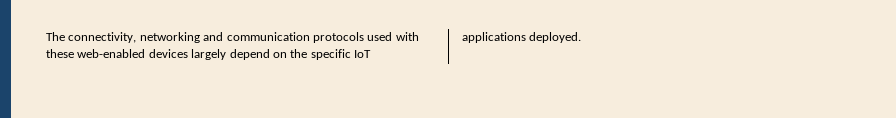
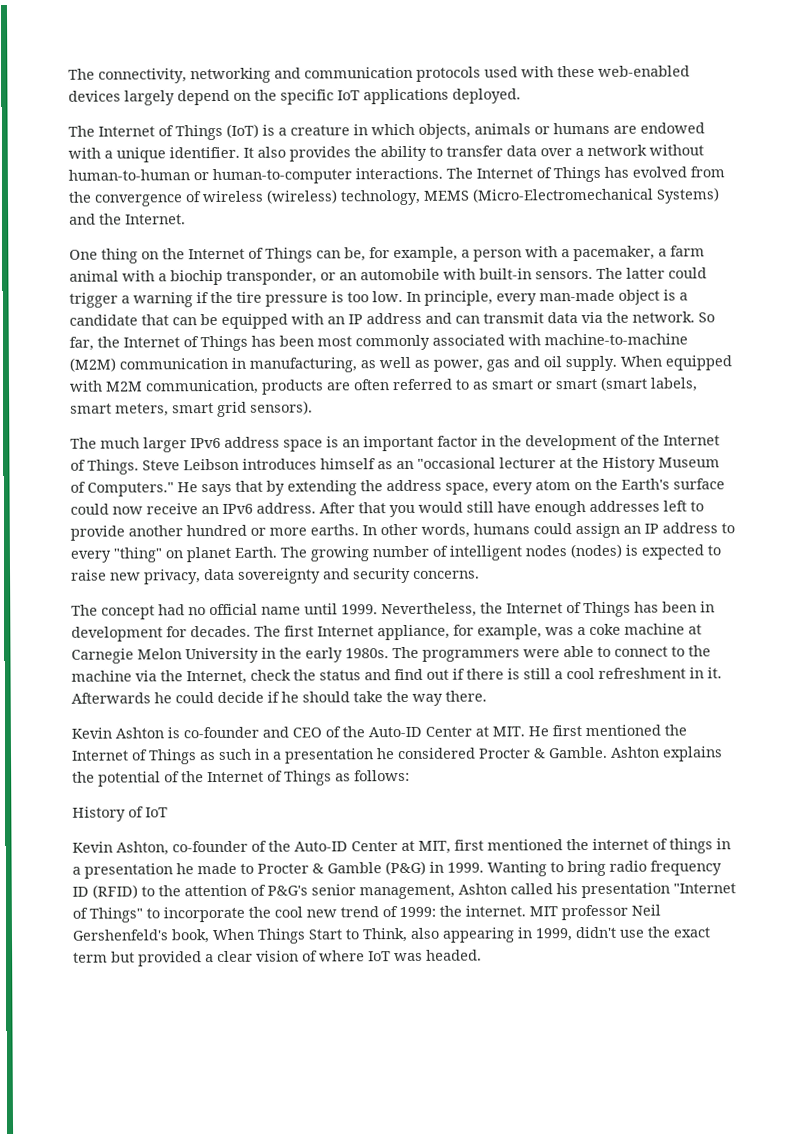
(582, 37) none -> [68,122,705,141] [68,144,704,163] [68,166,725,185] [68,187,720,207] [69,213,186,225] [69,245,705,264] [69,267,707,286] [69,289,688,308] [69,311,715,329] [69,333,688,352] [69,355,732,373] [69,376,698,395] [70,400,313,418] [70,434,720,453] [70,456,720,475] [70,478,725,497] [70,500,704,518] [70,522,735,541] [70,543,721,563] [71,567,480,585] [71,601,715,620] [71,623,702,642] [71,645,711,664] [71,667,722,685] [71,690,487,706] [71,724,687,739] [71,746,723,765] [72,769,410,787] [72,806,168,822] [72,838,731,856] [72,860,722,879] [72,882,736,900] [72,904,661,923] [72,926,711,944] [73,949,482,967] // The Internet of Things (IoT) is a creature in which objects, animals or humans are endowed with a unique identifier. It also provides the ability to transfer data over a network without human-to-human or human-to-computer interactions. The Internet of Things has evolved from the convergence of wireless (wireless) technology, MEMS (Micro-Electromechanical Systems) and the Internet. // One thing on the Internet of Things can be, for example, a person with a pacemaker, a farm animal with a biochip transponder, or an automobile with built-in sensors. The latter could trigger a warning if the tire pressure is too low. In principle, every man-made object is a candidate that can be equipped with an IP address and can transmit data via the network. So far, the Internet of Things has been most commonly associated with machine-to-machine (M2M) communication in manufacturing, as well as power, gas and oil supply. When equipped with M2M communication, products are often referred to as smart or smart (smart labels, smart meters, smart grid sensors). // The much larger IPv6 address space is an important factor in the development of the Internet of Things. Steve Leibson introduces himself as an "occasional lecturer at the History Museum of Computers." He says that by extending the address space, every atom on the Earth's surface could now receive an IPv6 address. After that you would still have enough addresses left to provide another hundred or more earths. In other words, humans could assign an IP address to every "thing" on planet Earth. The growing number of intelligent nodes (nodes) is expected to raise new privacy, data sovereignty and security concerns. // The concept had no official name until 1999. Nevertheless, the Internet of Things has been in development for decades. The first Internet appliance, for example, was a coke machine at Carnegie Melon University in the early 1980s. The programmers were able to connect to the machine via the Internet, check the status and find out if there is still a cool refreshment in it. Afterwards he could decide if he should take the way there. // Kevin Ashton is co-founder and CEO of the Auto-ID Center at MIT. He first mentioned the Internet of Things as such in a presentation he considered Procter & Gamble. Ashton explains the potential of the Internet of Things as follows: // History of IoT // Kevin Ashton, co-founder of the Auto-ID Center at MIT, first mentioned the internet of things in a presentation he made to Procter & Gamble (P&G) in 1999. Wanting to bring radio frequency ID (RFID) to the attention of P&G's senior management, Ashton called his presentation "Internet of Things" to incorporate the cool new trend of 1999: the internet. MIT professor Neil Gershenfeld's book, When Things Start to Think, also appearing in 1999, didn't use the exact term but provided a clear vision of where IoT was headed.

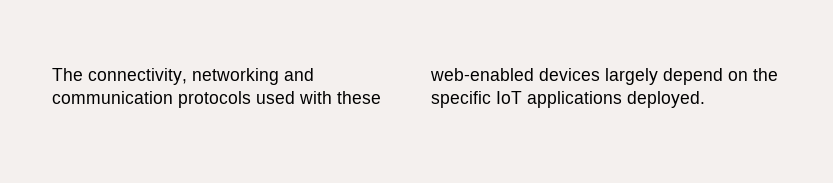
[68,122,705,141] [68,144,704,163] [68,166,725,185] [68,187,720,207] [69,213,186,225] [69,245,705,264] [69,267,707,286] [69,289,688,308] [69,311,715,329] [69,333,688,352] [69,355,732,373] [69,376,698,395] [70,400,313,418] [70,434,720,453] [70,456,720,475] [70,478,725,497] [70,500,704,518] [70,522,735,541] [70,543,721,563] [71,567,480,585] [71,601,715,620] [71,623,702,642] [71,645,711,664] [71,667,722,685] [71,690,487,706] [71,724,687,739] [71,746,723,765] [72,769,410,787] [72,806,168,822] [72,838,731,856] [72,860,722,879] [72,882,736,900] [72,904,661,923] [72,926,711,944] [73,949,482,967] // The Internet of Things (IoT) is a creature in which objects, animals or humans are endowed with a unique identifier. It also provides the ability to transfer data over a network without human-to-human or human-to-computer interactions. The Internet of Things has evolved from the convergence of wireless (wireless) technology, MEMS (Micro-Electromechanical Systems) and the Internet. // One thing on the Internet of Things can be, for example, a person with a pacemaker, a farm animal with a biochip transponder, or an automobile with built-in sensors. The latter could trigger a warning if the tire pressure is too low. In principle, every man-made object is a candidate that can be equipped with an IP address and can transmit data via the network. So far, the Internet of Things has been most commonly associated with machine-to-machine (M2M) communication in manufacturing, as well as power, gas and oil supply. When equipped with M2M communication, products are often referred to as smart or smart (smart labels, smart meters, smart grid sensors). // The much larger IPv6 address space is an important factor in the development of the Internet of Things. Steve Leibson introduces himself as an "occasional lecturer at the History Museum of Computers." He says that by extending the address space, every atom on the Earth's surface could now receive an IPv6 address. After that you would still have enough addresses left to provide another hundred or more earths. In other words, humans could assign an IP address to every "thing" on planet Earth. The growing number of intelligent nodes (nodes) is expected to raise new privacy, data sovereignty and security concerns. // The concept had no official name until 1999. Nevertheless, the Internet of Things has been in development for decades. The first Internet appliance, for example, was a coke machine at Carnegie Melon University in the early 1980s. The programmers were able to connect to the machine via the Internet, check the status and find out if there is still a cool refreshment in it. Afterwards he could decide if he should take the way there. // Kevin Ashton is co-founder and CEO of the Auto-ID Center at MIT. He first mentioned the Internet of Things as such in a presentation he considered Procter & Gamble. Ashton explains the potential of the Internet of Things as follows: // History of IoT // Kevin Ashton, co-founder of the Auto-ID Center at MIT, first mentioned the internet of things in a presentation he made to Procter & Gamble (P&G) in 1999. Wanting to bring radio frequency ID (RFID) to the attention of P&G's senior management, Ashton called his presentation "Internet of Things" to incorporate the cool new trend of 1999: the internet. MIT professor Neil Gershenfeld's book, When Things Start to Think, also appearing in 1999, didn't use the exact term but provided a clear vision of where IoT was headed. -> (705, 99) none

